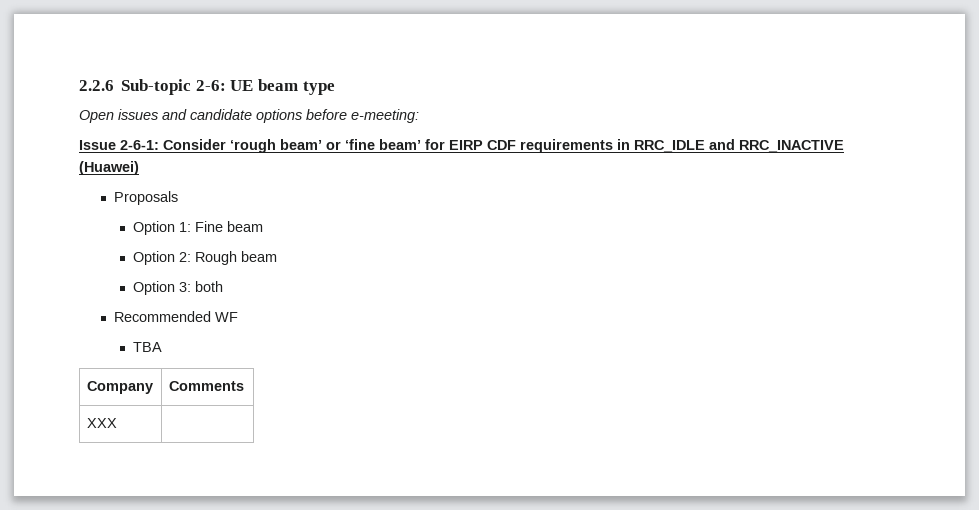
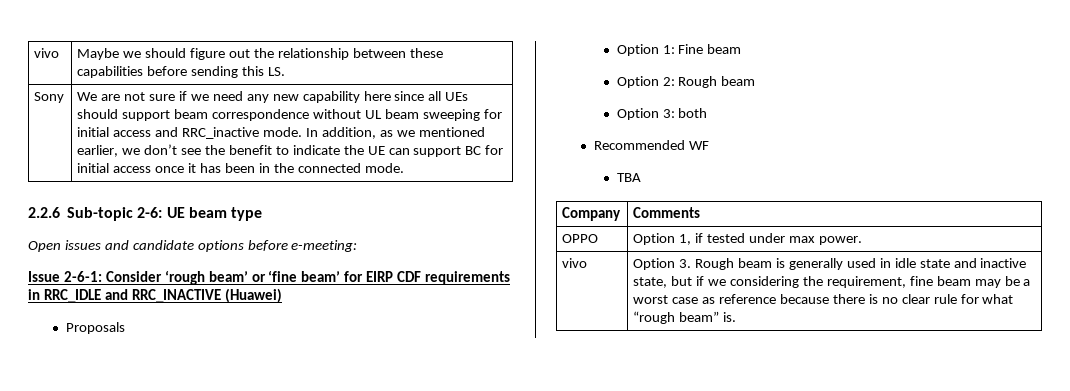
(79, 85) none -> [34,48,60,58] [77,48,443,60] [77,66,286,78] [34,92,65,103] [77,91,469,103] [77,109,502,121] [77,127,485,139] [77,144,504,157] [77,163,404,173] vivo | Maybe we should figure out the relationship between these capabilities before sending this LS. // Sony | We are not sure if we need any new capability here since all UEs should support beam correspondence without UL beam sweeping for initial access and RRC_inactive mode. In addition, as we mentioned earlier, we don’t see the benefit to indicate the UE can support BC for initial access once it has been in the connected mode. //
[86,418,117,428] XXX | -> [562,234,599,243] [633,233,862,245] [562,258,588,268] [633,258,1027,270] [633,276,1031,288] [633,294,1014,304] [633,311,737,324] OPPO | Option 1, if tested under max power. // vivo | Option 3. Rough beam is generally used in idle state and inactive state, but if we considering the requirement, fine beam may be a worst case as reference because there is no clear rule for what “rough beam” is.

